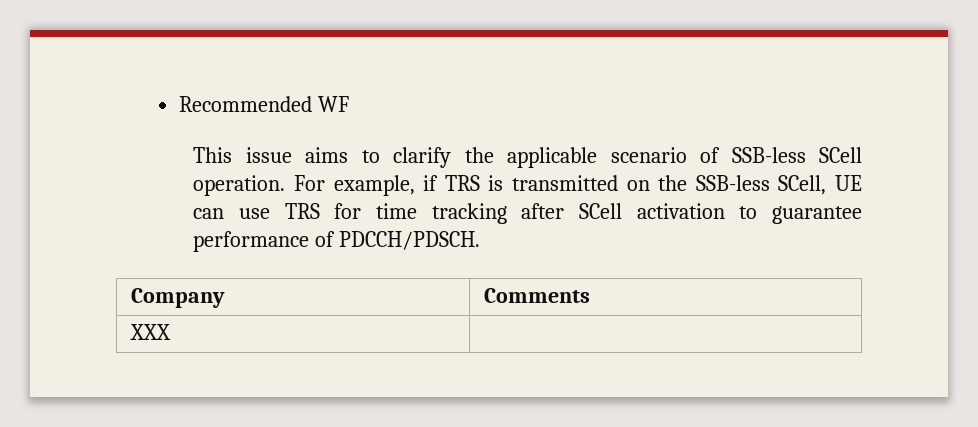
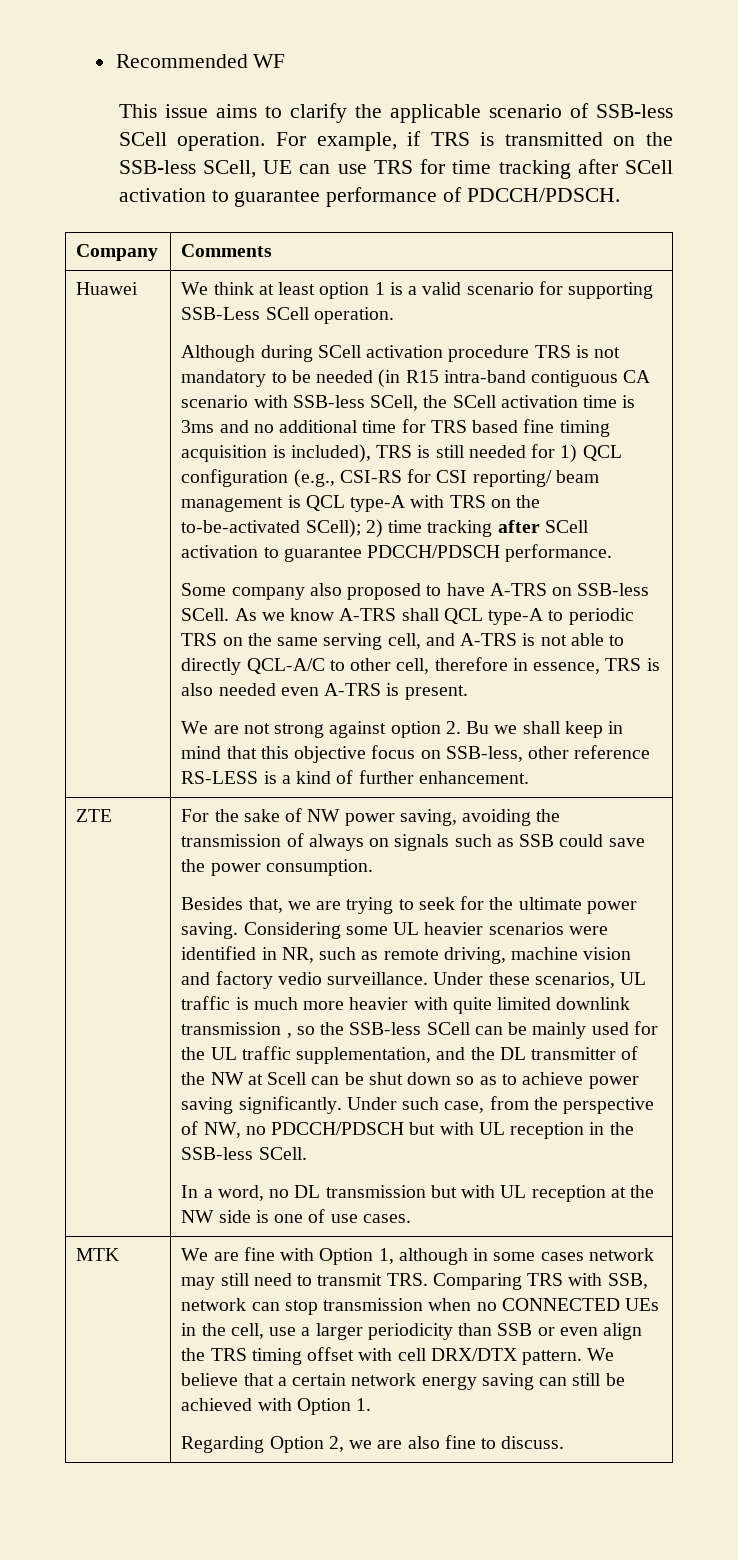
[129,324,171,340] XXX | -> [76,282,139,295] [181,281,654,299] [181,307,394,324] [181,345,621,362] [181,369,651,388] [181,395,636,411] [181,419,610,437] [181,444,622,463] [181,469,599,488] [181,495,541,512] [181,519,589,538] [181,544,613,562] [181,583,650,600] [181,608,634,625] [181,633,625,650] [181,657,660,675] [181,683,468,700] [181,721,624,738] [181,745,651,763] [181,770,529,784] [76,809,113,822] [181,808,561,826] [181,833,645,851] [181,859,373,876] [181,896,637,914] [181,922,608,939] [181,946,632,964] [181,971,647,989] [181,996,631,1014] [181,1021,658,1039] [181,1046,639,1064] [181,1072,639,1089] [181,1096,655,1114] [181,1121,634,1139] [181,1147,307,1160] [181,1185,655,1202] [181,1209,411,1223] [76,1248,120,1261] [181,1247,654,1265] [181,1273,648,1290] [181,1298,660,1315] [181,1323,643,1340] [181,1347,615,1365] [181,1373,625,1390] [181,1398,372,1415] [181,1435,565,1453] Huawei | We think at least option 1 is a valid scenario for supporting SSB-Less SCell operation. // Although during SCell activation procedure TRS is not mandatory to be needed (in R15 intra-band contiguous CA scenario with SSB-less SCell, the SCell activation time is 3ms and no additional time for TRS based fine timing acquisition is included), TRS is still needed for 1) QCL configuration (e.g., CSI-RS for CSI reporting/ beam management is QCL type-A with TRS on the to-be-activated SCell); 2) time tracking after SCell activation to guarantee PDCCH/PDSCH performance. // Some company also proposed to have A-TRS on SSB-less SCell. As we know A-TRS shall QCL type-A to periodic TRS on the same serving cell, and A-TRS is not able to directly QCL-A/C to other cell, therefore in essence, TRS is also needed even A-TRS is present. // We are not strong against option 2. Bu we shall keep in mind that this objective focus on SSB-less, other reference RS-LESS is a kind of further enhancement. // ZTE | For the sake of NW power saving, avoiding the transmission of always on signals such as SSB could save the power consumption. // Besides that, we are trying to seek for the ultimate power saving. Considering some UL heavier scenarios were identified in NR, such as remote driving, machine vision and factory vedio surveillance. Under these scenarios, UL traffic is much more heavier with quite limited downlink transmission , so the SSB-less SCell can be mainly used for the UL traffic supplementation, and the DL transmitter of the NW at Scell can be shut down so as to achieve power saving significantly. Under such case, from the perspective of NW, no PDCCH/PDSCH but with UL reception in the SSB-less SCell. // In a word, no DL transmission but with UL reception at the NW side is one of use cases. // MTK | We are fine with Option 1, although in some cases network may still need to transmit TRS. Comparing TRS with SSB, network can stop transmission when no CONNECTED UEs in the cell, use a larger periodicity than SSB or even align the TRS timing offset with cell DRX/DTX pattern. We believe that a certain network energy saving can still be achieved with Option 1. // Regarding Option 2, we are also fine to discuss.

